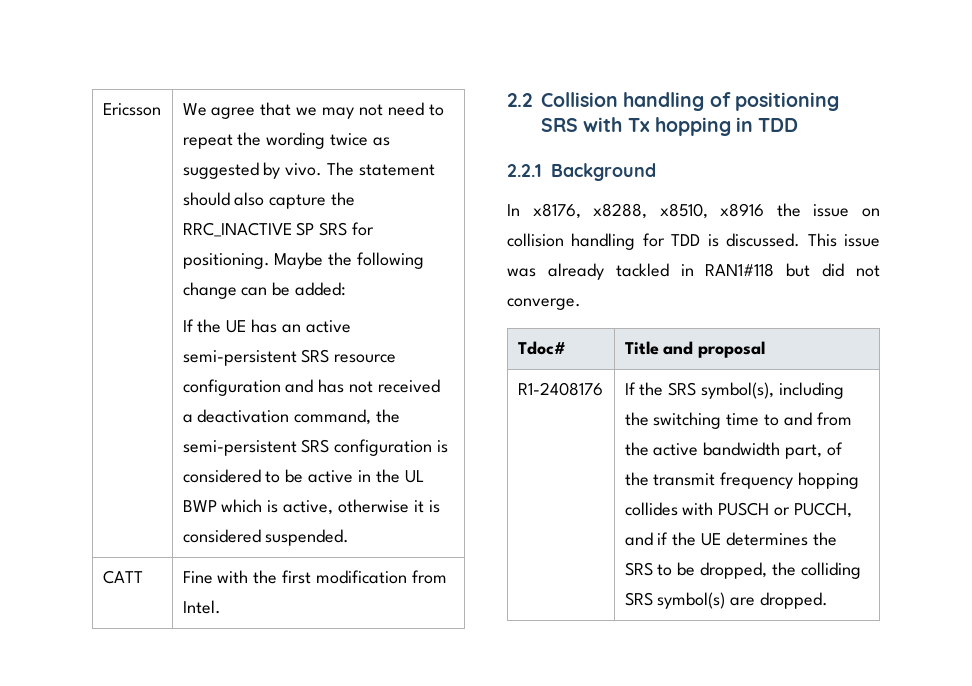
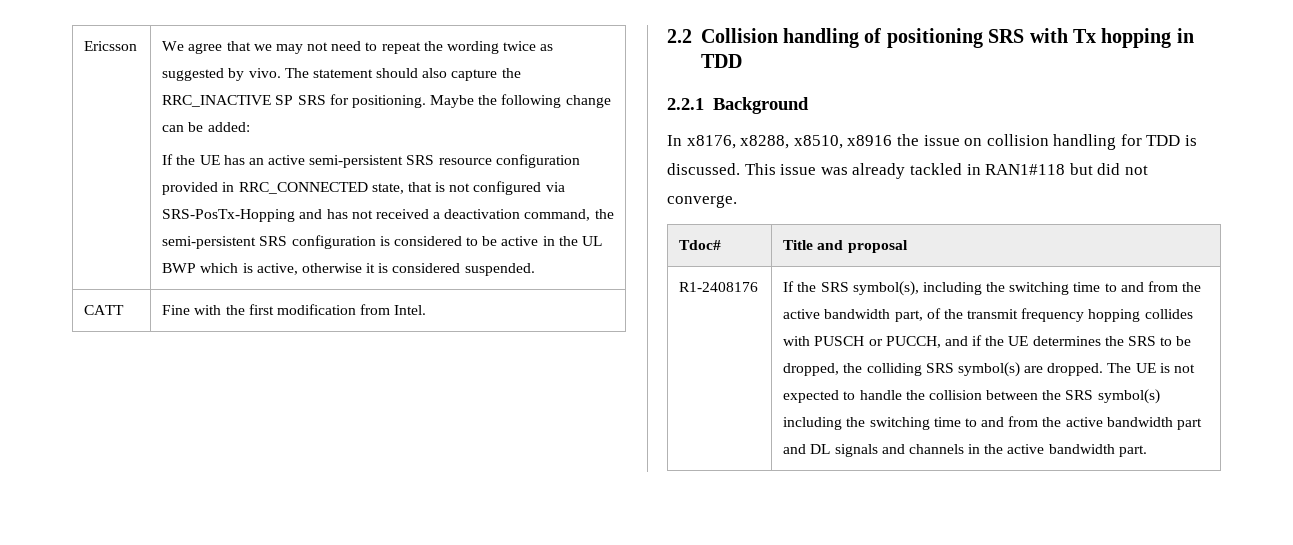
(281, 387) none -> [162,181,565,195] [162,209,296,222] provided in RRC_CONNECTED state, that is not configured via SRS-PosTx-Hopping
(829, 600) none -> [1107,363,1195,373] [783,389,1160,404] [783,416,1202,430] [783,444,1147,457] The UE is not expected to handle the collision between the SRS symbol(s) including the switching time to and from the active bandwidth part and DL signals and channels in the active bandwidth part.

